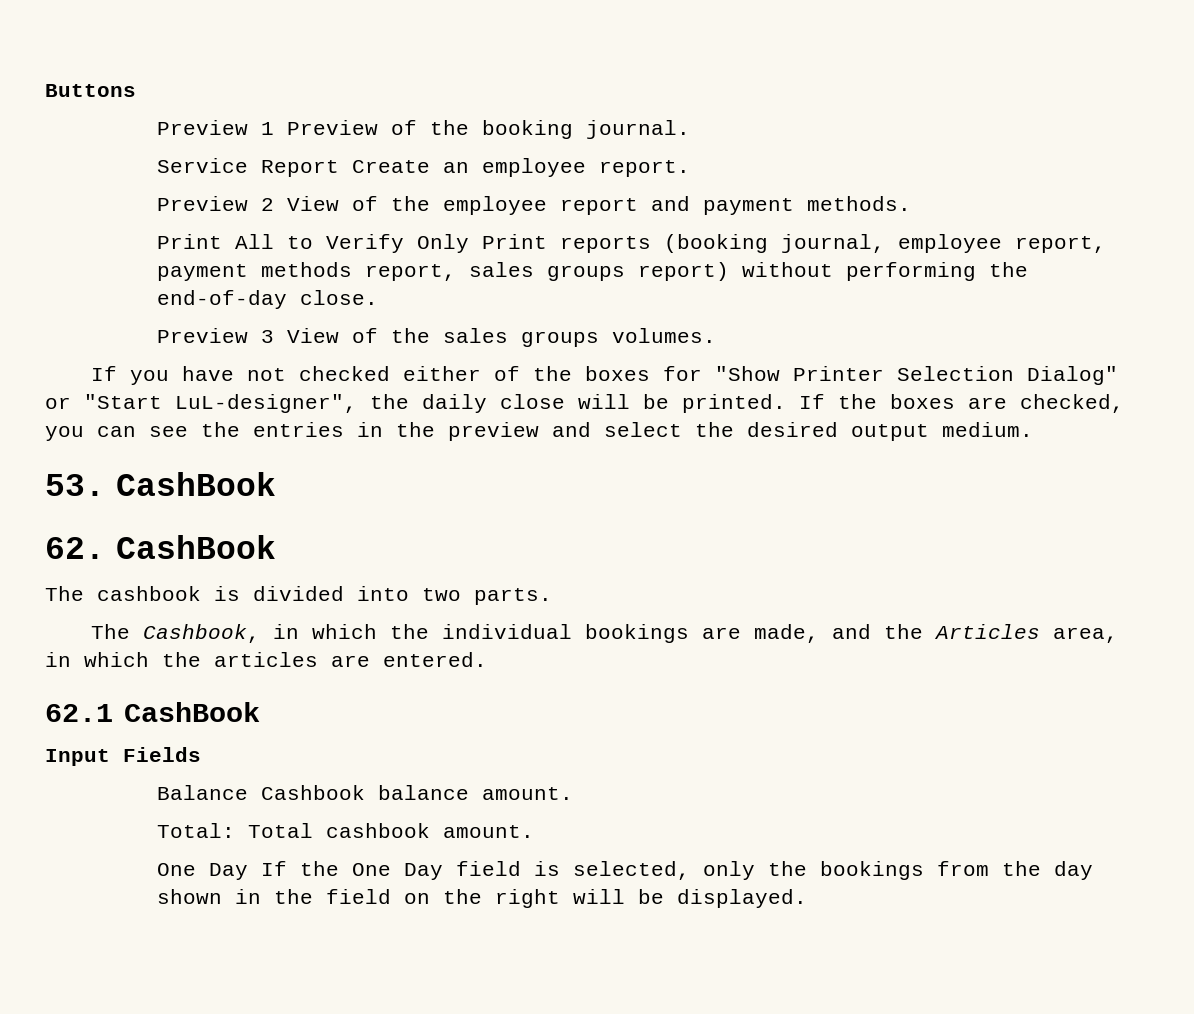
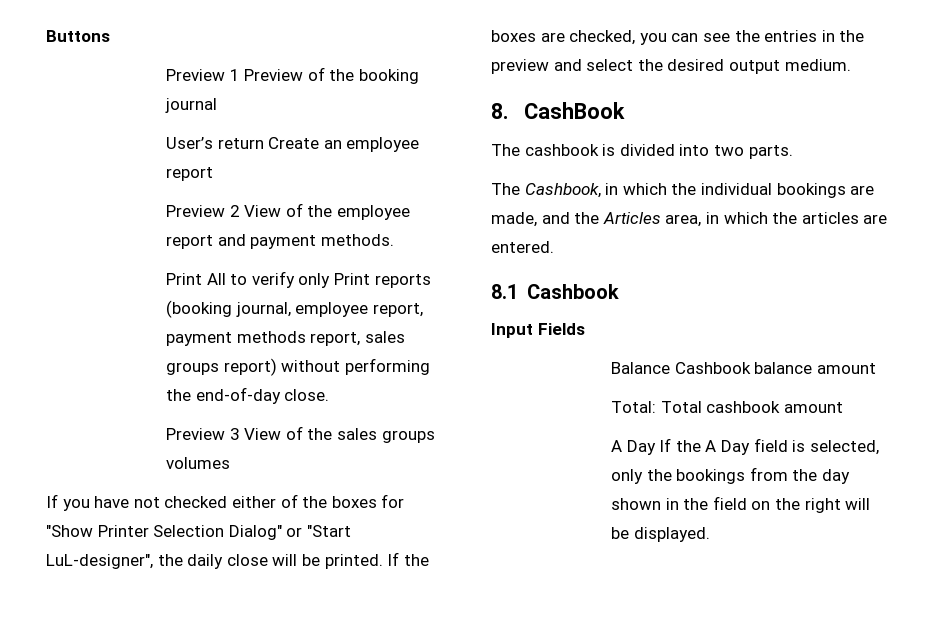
[586,120,691,139] [157,158,340,177] journal. // Service Report -> [165,98,217,113] [166,137,264,149] journal // User’s return
[599,160,691,177] report. -> [166,167,213,181] report
[326,234,470,253] Verify Only -> [251,271,331,288] verify only
[612,328,717,343] volumes. -> [166,457,230,469] volumes
[45,472,276,496] [45,535,276,559] 53. CashBook // 62. CashBook -> [491,102,625,119] 8. CashBook
[45,702,260,722] 62.1 CashBook -> [491,284,619,299] 8.1 Cashbook
[482,787,574,800] amount. -> [816,363,876,374] amount
[443,825,535,838] [157,863,197,876] amount. // One -> [783,402,843,413] [611,440,622,452] amount // A
[352,863,392,876] One -> [705,440,717,452] A

